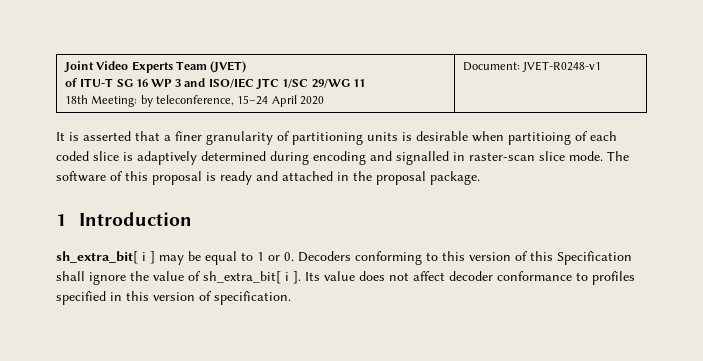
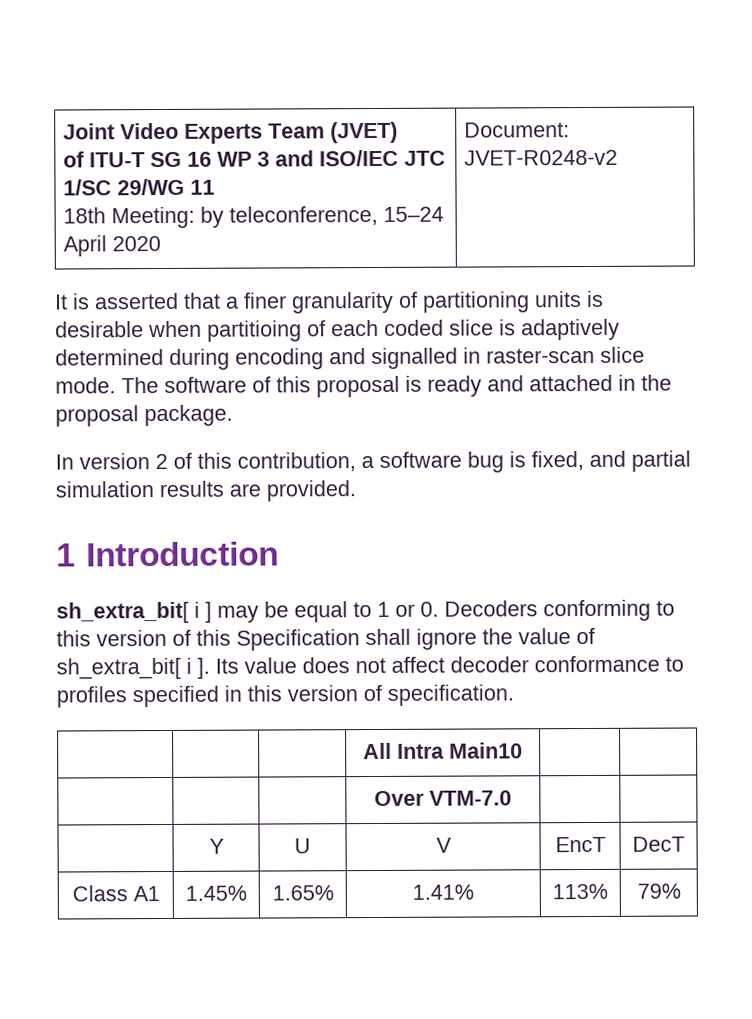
[522,61,602,72] JVET-R0248-v1 -> [464,149,619,166] JVET-R0248-v2
(480, 178) none -> [55,450,691,473] [55,480,356,502] // In version 2 of this contribution, a software bug is fixed, and partial simulation results are provided.
(291, 298) none -> [363,742,523,760] [374,790,512,807] [208,838,224,854] [294,838,311,854] [435,837,452,853] [554,836,606,853] [632,836,685,852] [71,885,160,902] [185,885,247,901] [271,885,334,901] [412,884,474,900] [552,883,608,900] [636,883,681,899] // | | | All Intra Main10 | | // | | | Over VTM-7.0 | | // | Y | U | V | EncT | DecT // Class A1 | 1.45% | 1.65% | 1.41% | 113% | 79%

